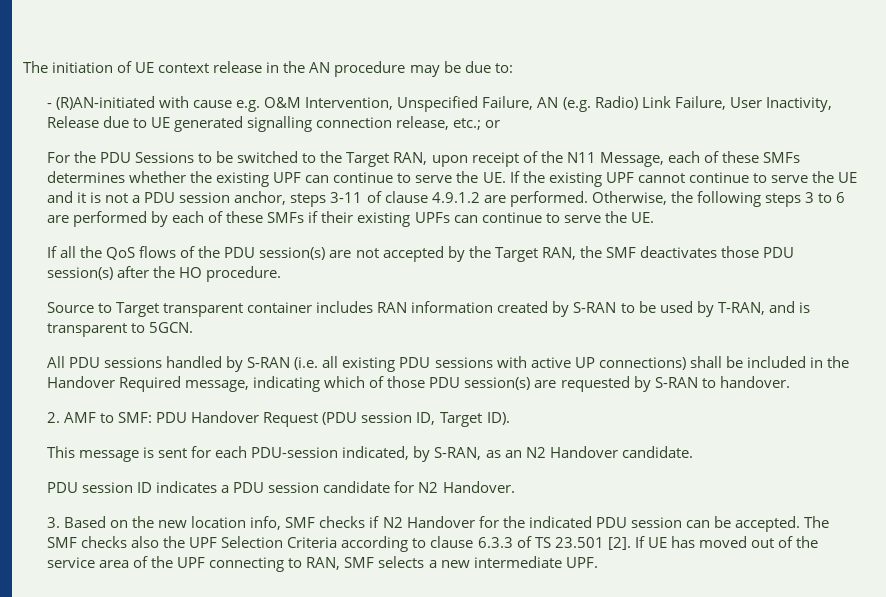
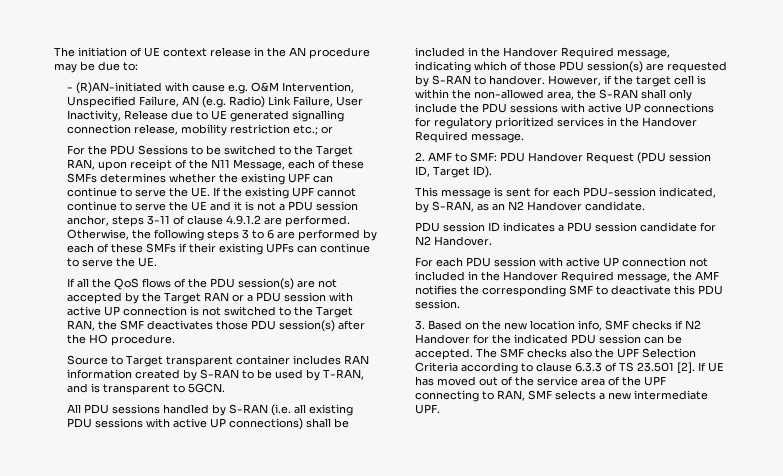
(450, 123) none -> [181,124,291,136] mobility restriction
(538, 254) none -> [204,292,354,302] [67,306,354,318] RAN or a PDU session with active UP connection is not switched to the Target
(790, 382) none -> [548,75,707,87] [415,89,693,101] [415,103,715,113] [415,117,698,129] [415,131,525,143] However, if the target cell is within the non-allowed area, the S-RAN shall only include the PDU sessions with active UP connections for regulatory prioritized services in the Handover Required message.
(515, 487) none -> [415,257,709,267] [415,271,720,283] [415,285,724,297] [415,299,461,309] // For each PDU session with active UP connection not included in the Handover Required message, the AMF notifies the corresponding SMF to deactivate this PDU session.

